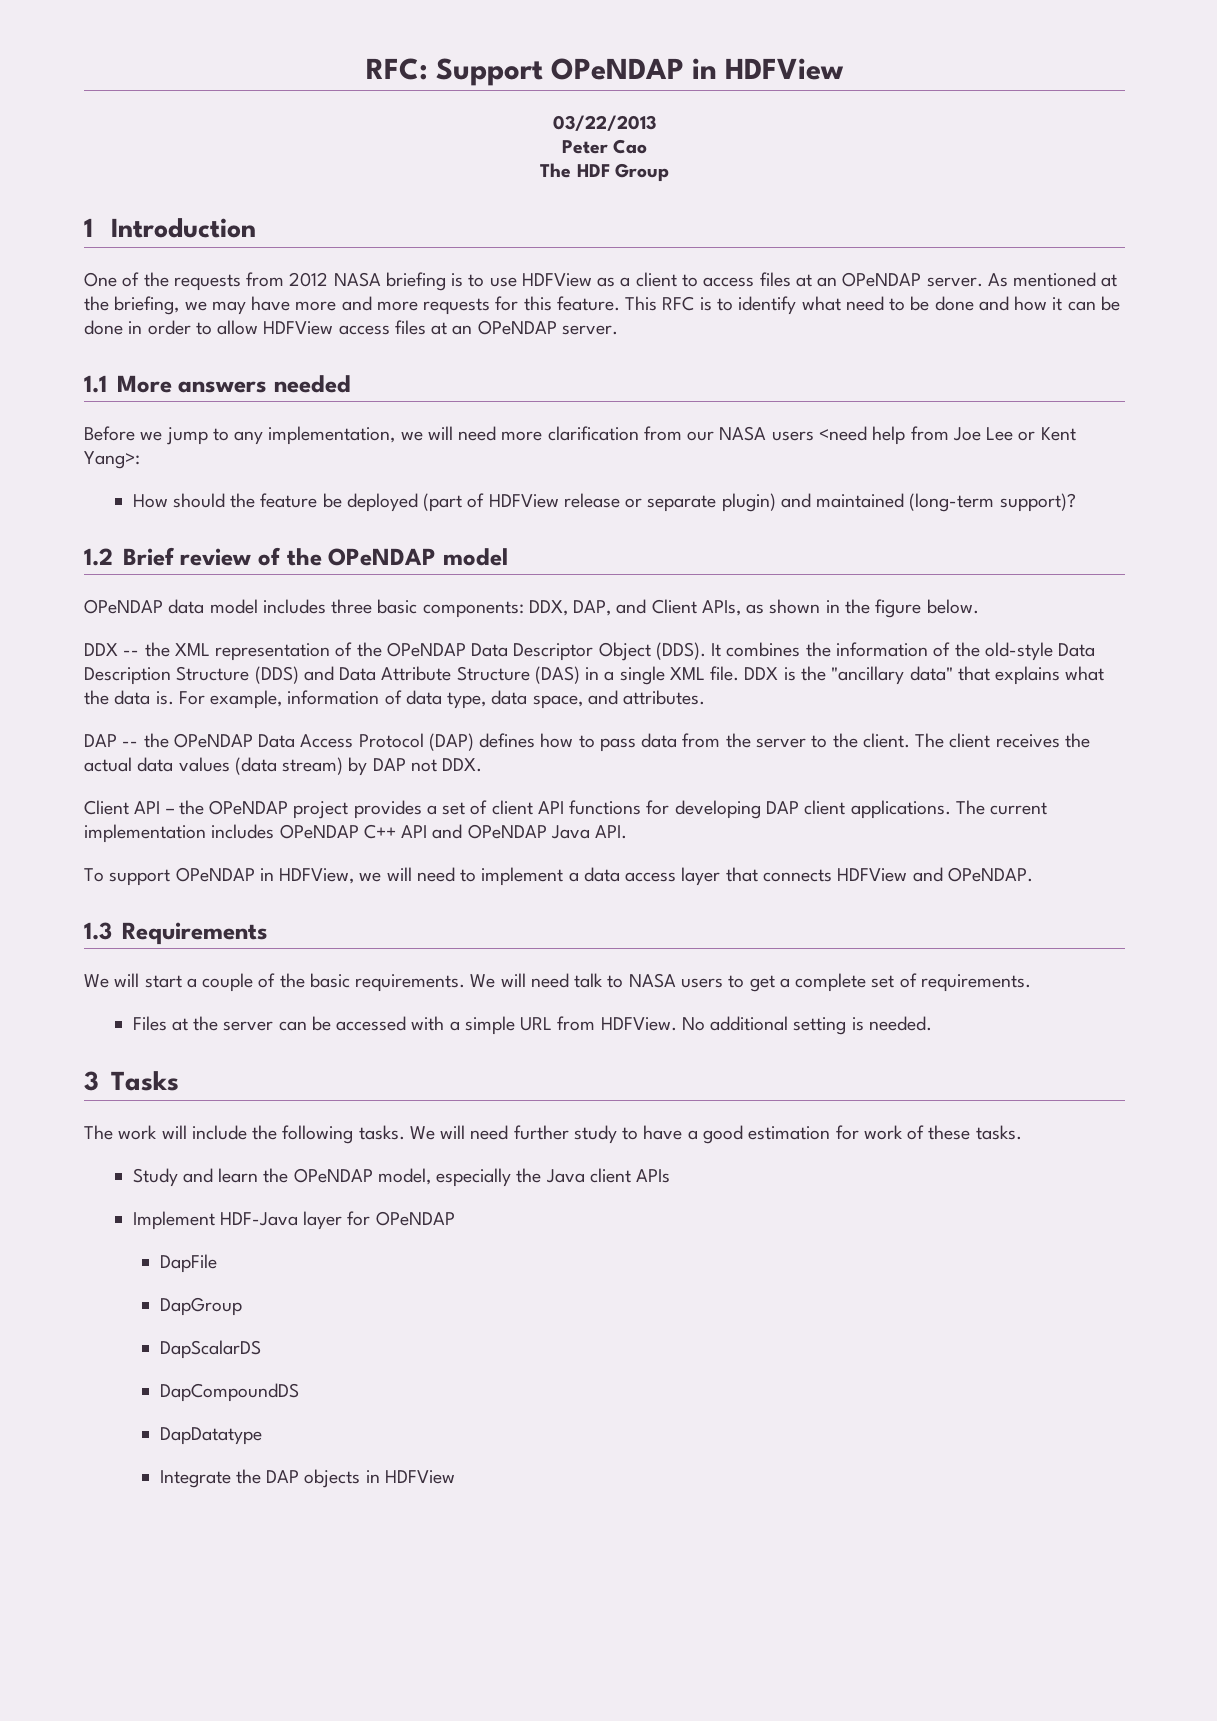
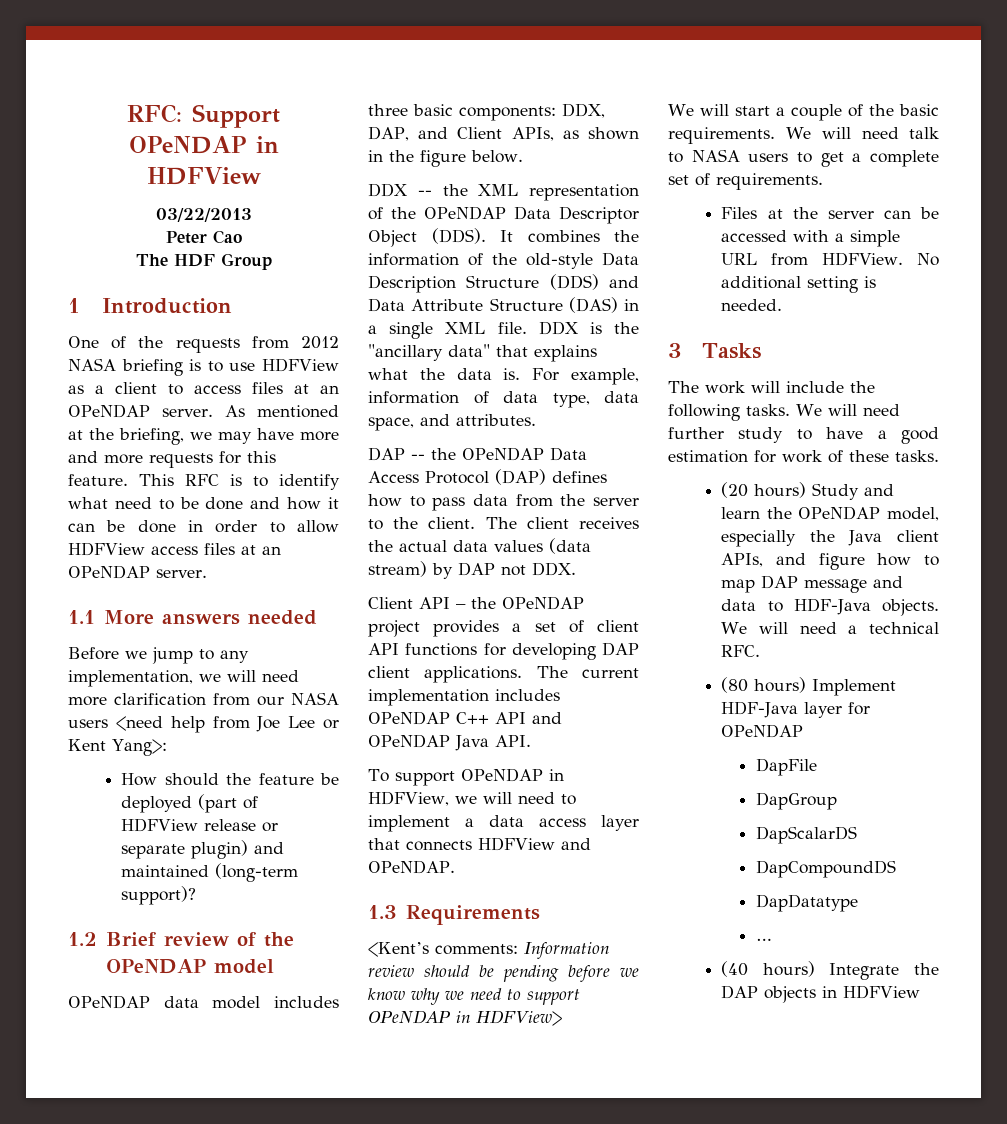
(268, 933) none -> [368,942,609,959] [368,965,639,982] [368,988,580,1005] [368,1010,562,1026] // <Kent’s comments: Information review should be pending before we know why we need to support OPeNDAP in HDFView>
(1022, 1132) none -> [721,482,807,498] (20 hours)
[636,1169,671,1183] APIs // -> [721,553,939,570] [721,575,904,593] [721,598,939,616] [721,622,939,634] [721,645,761,657] [721,677,807,693] APIs, and figure how to map DAP message and data to HDF-Java objects. We will need a technical RFC. // (80 hours)
(262, 1436) none -> [755,938,771,941] [721,961,815,977] … // (40 hours)

